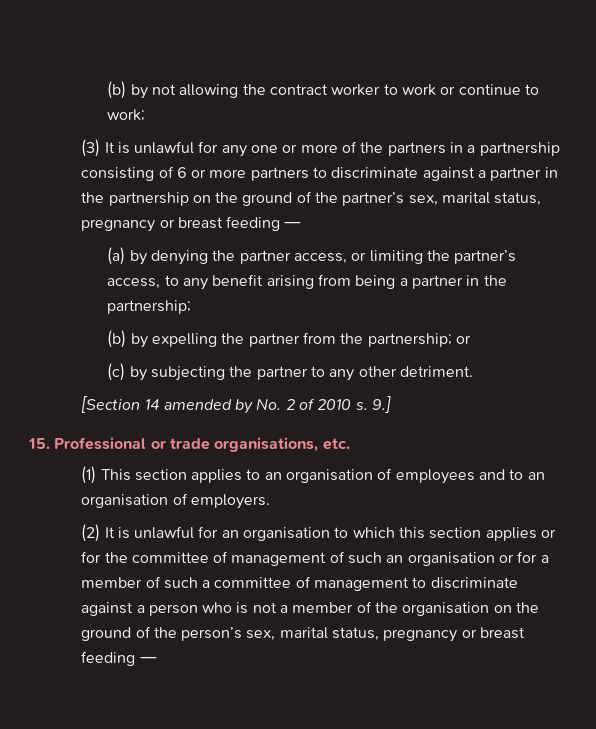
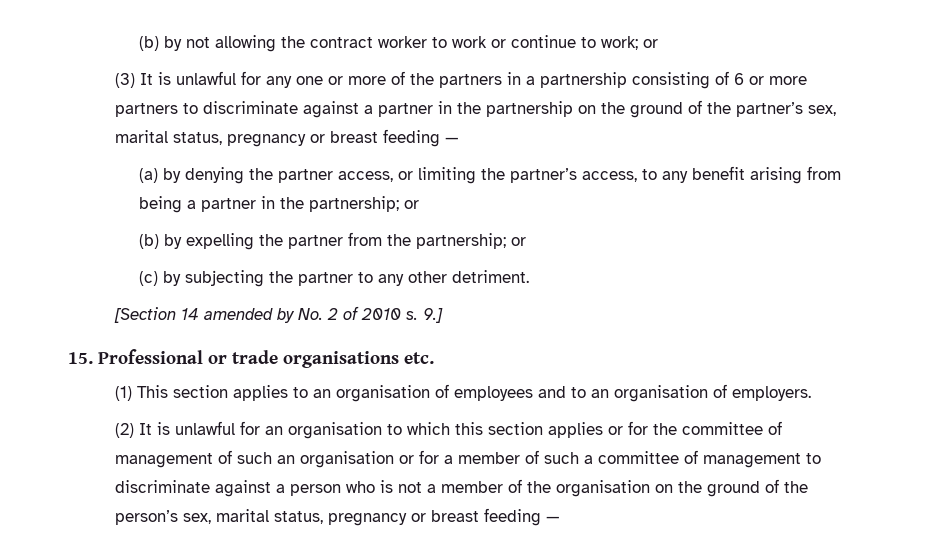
(146, 115) none -> [642,39,658,48] or
(192, 307) none -> [403,200,419,209] or
[214,437,319,452] organisations, -> [283,351,399,368] organisations

